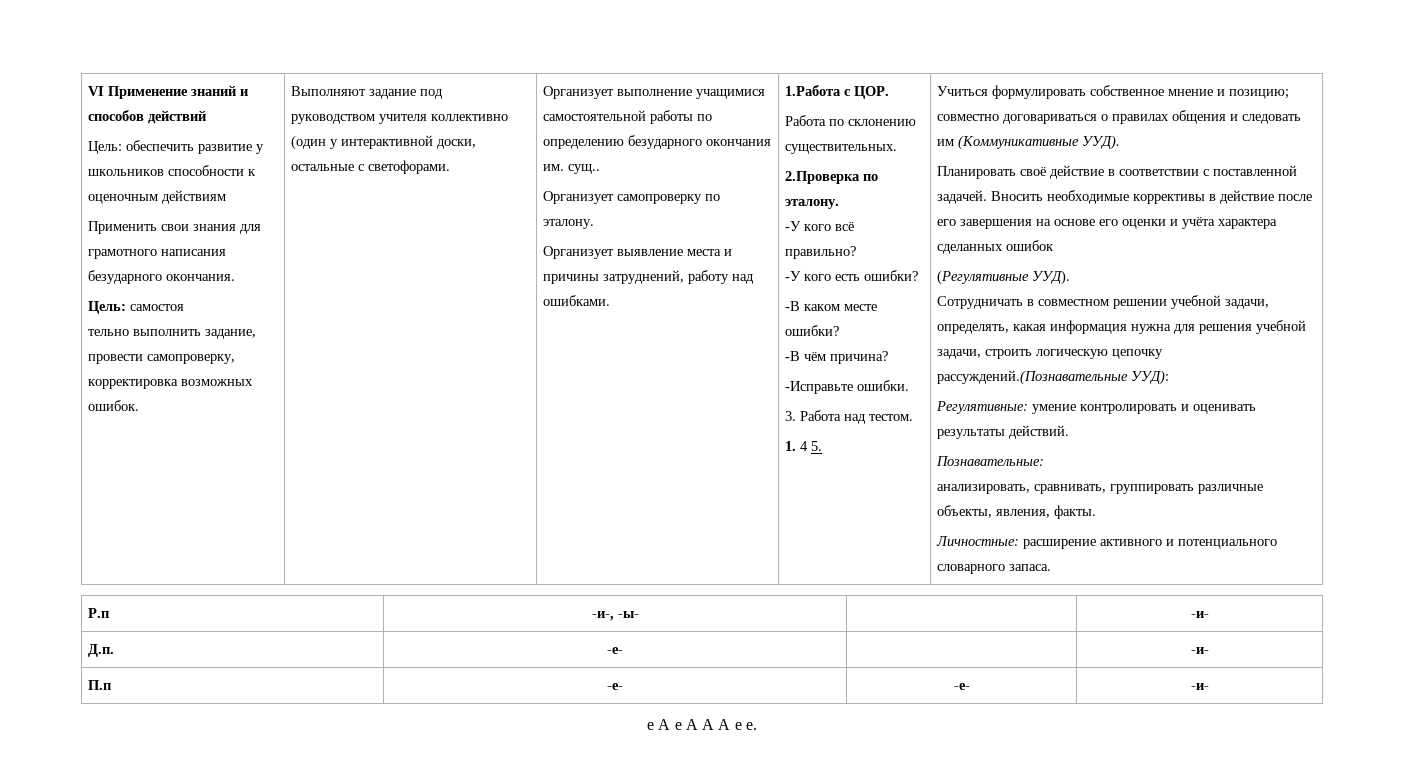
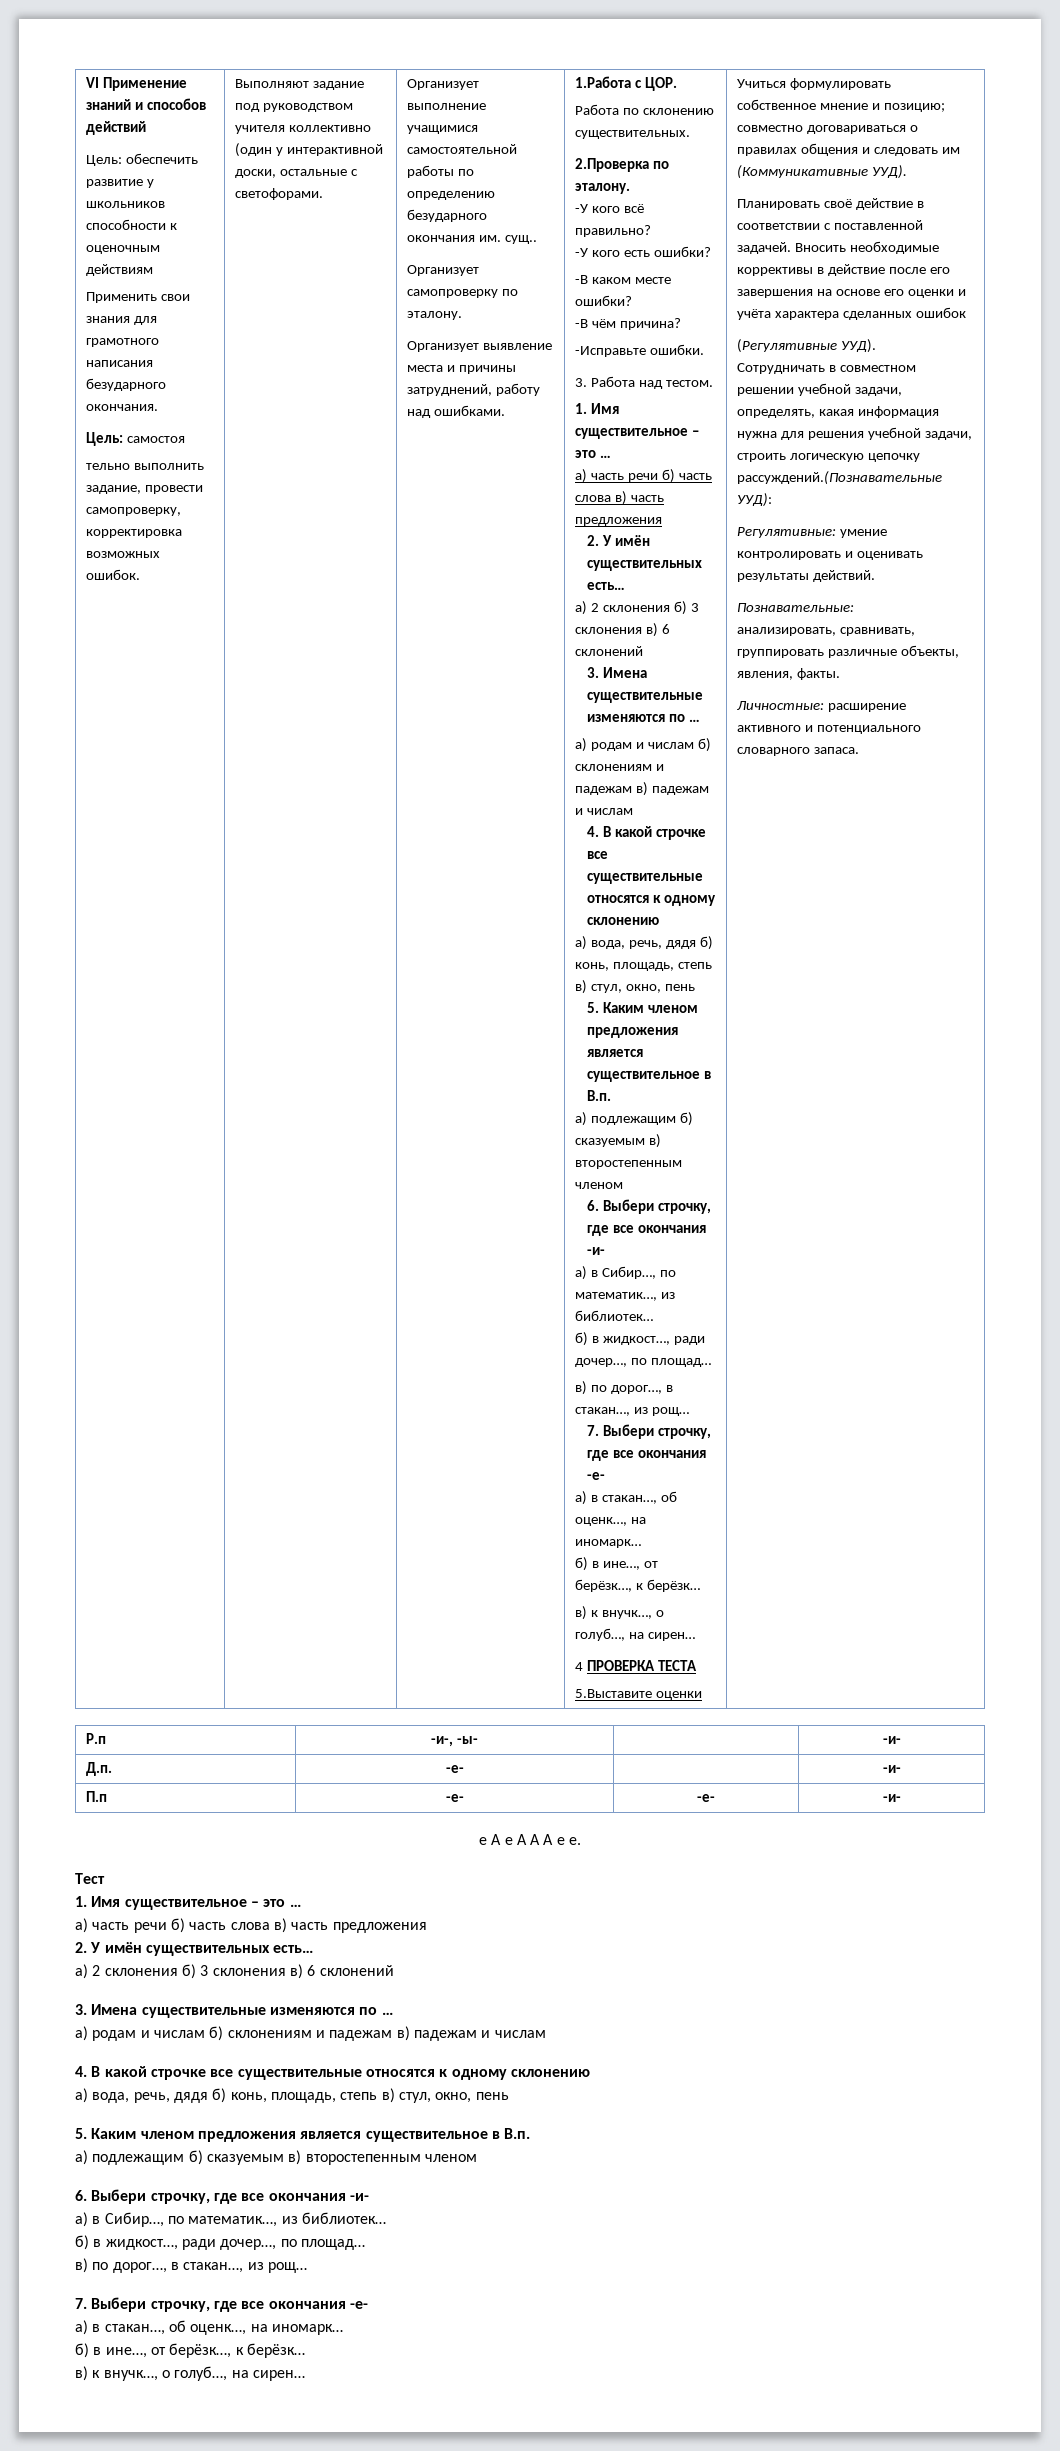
[800,441,823,451] 4 5. -> [591,403,620,414] [575,428,700,439] [575,450,612,458] [575,469,713,483] [575,491,665,505] [575,517,663,526] [587,535,650,546] [587,560,703,571] [587,582,626,590] [575,601,700,615] [575,623,671,637] [575,646,644,656] [587,667,647,678] [587,692,704,703] [587,714,700,722] [575,738,712,752] [575,764,665,771] [575,782,710,796] [575,808,634,815] [587,826,706,840] [587,851,609,859] [587,873,704,884] [587,895,716,906] [587,917,660,925] [575,936,714,950] [575,962,713,971] [575,980,696,994] [587,1002,698,1013] [587,1027,679,1038] [587,1049,644,1057] [587,1071,711,1082] [587,1090,612,1101] [575,1112,694,1126] [575,1134,662,1148] [575,1160,683,1169] [575,1182,624,1189] [587,1199,711,1214] [587,1225,706,1236] [587,1247,606,1255] [575,1266,677,1280] [575,1292,676,1301] [575,1310,654,1321] [575,1332,706,1346] [575,1358,712,1367] [575,1381,674,1395] [575,1407,690,1416] [587,1424,711,1439] [587,1450,706,1461] [587,1472,606,1480] [575,1491,678,1505] [575,1517,647,1526] [575,1539,642,1548] [575,1557,659,1571] [575,1579,701,1592] [575,1606,665,1620] [575,1628,696,1641] [575,1660,698,1671] [575,1689,703,1700] Имя существительное – это … // а) часть речи б) часть слова в) часть предложения // 2. У имён существительных есть… // а) 2 склонения б) 3 склонения в) 6 склонений // 3. Имена существительные изменяются по … // а) родам и числам б) склонениям и падежам в) падежам и числам // 4. В какой строчке все существительные относятся к одному склонению // а) вода, речь, дядя б) конь, площадь, степь в) стул, окно, пень // 5. Каким членом предложения является существительное в В.п. // а) подлежащим б) сказуемым в) второстепенным членом // 6. Выбери строчку, где все окончания -и- // а) в Сибир…, по математик…, из библиотек… // б) в жидкост…, ради дочер…, по площад… // в) по дорог…, в стакан…, из рощ… // 7. Выбери строчку, где все окончания -е- // а) в стакан…, об оценк…, на иномарк… // б) в ине…, от берёзк…, к берёзк… // в) к внучк…, о голуб…, на сирен… // 4 ПРОВЕРКА ТЕСТА // 5.Выставите оценки
(758, 726) none -> [75,1873,105,1884] [75,1896,301,1910] [75,1918,427,1933] [75,1942,314,1956] [75,1964,394,1979] [75,2004,393,2018] [75,2026,546,2041] [75,2066,590,2080] [75,2088,509,2103] [75,2128,531,2142] [75,2150,477,2165] [75,2189,369,2204] [75,2212,386,2227] [75,2235,365,2250] [75,2258,307,2273] [75,2297,368,2312] [75,2320,343,2335] [75,2343,305,2358] [75,2366,305,2381] // Тест // 1. Имя существительное – это … // а) часть речи б) часть слова в) часть предложения // 2. У имён существительных есть… // а) 2 склонения б) 3 склонения в) 6 склонений // 3. Имена существительные изменяются по … // а) родам и числам б) склонениям и падежам в) падежам и числам // 4. В какой строчке все существительные относятся к одному склонению // а) вода, речь, дядя б) конь, площадь, степь в) стул, окно, пень // 5. Каким членом предложения является существительное в В.п. // а) подлежащим б) сказуемым в) второстепенным членом // 6. Выбери строчку, где все окончания -и- // а) в Сибир…, по математик…, из библиотек… // б) в жидкост…, ради дочер…, по площад… // в) по дорог…, в стакан…, из рощ… // 7. Выбери строчку, где все окончания -е- // а) в стакан…, об оценк…, на иномарк… // б) в ине…, от берёзк…, к берёзк… // в) к внучк…, о голуб…, на сирен…

